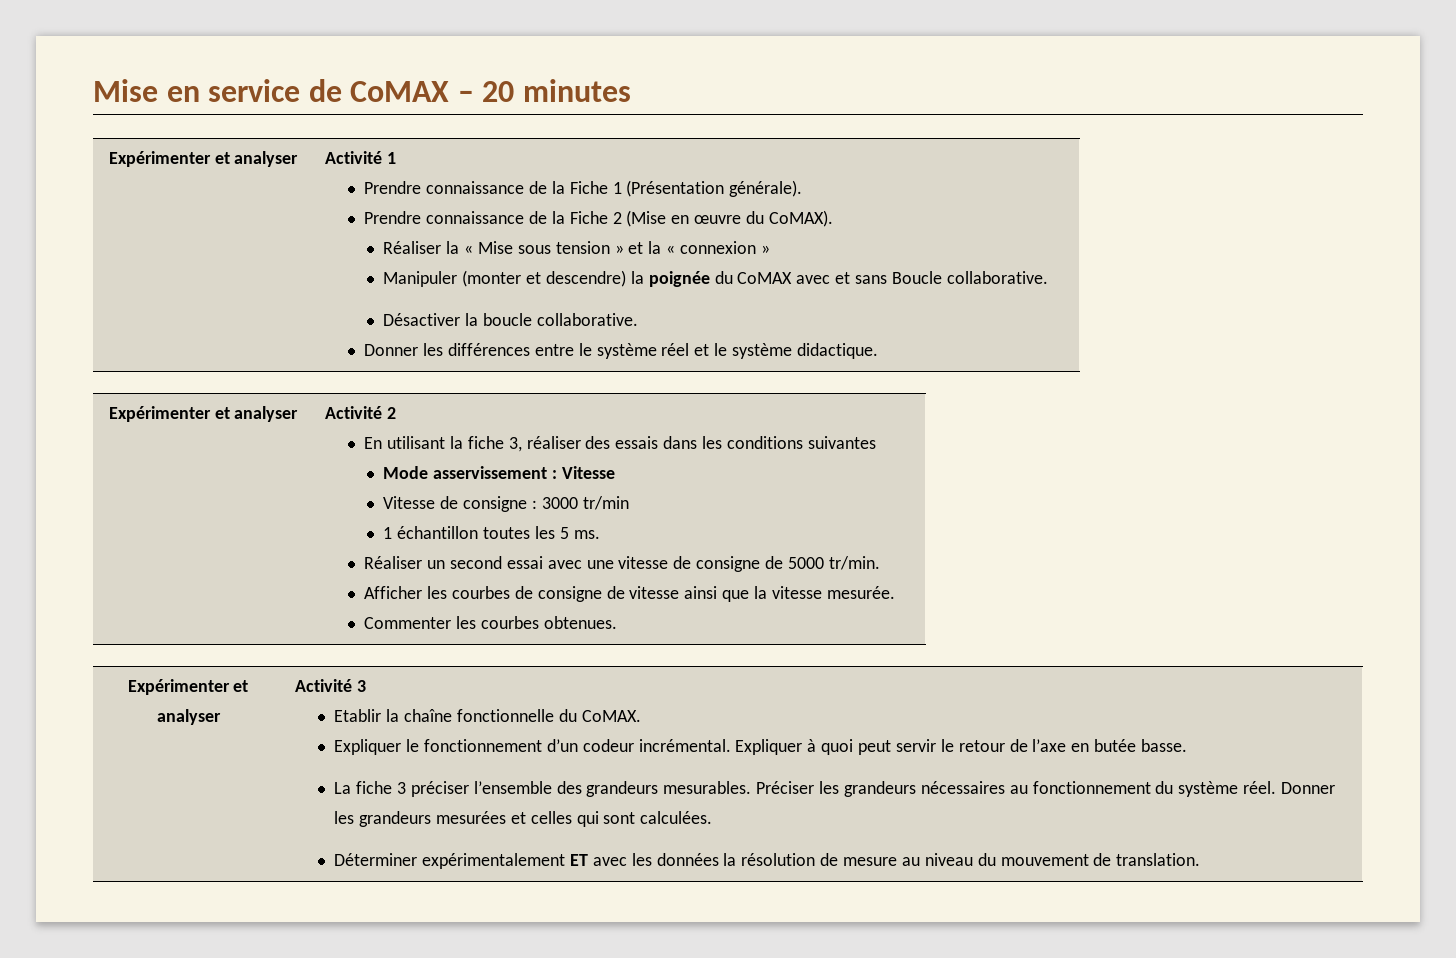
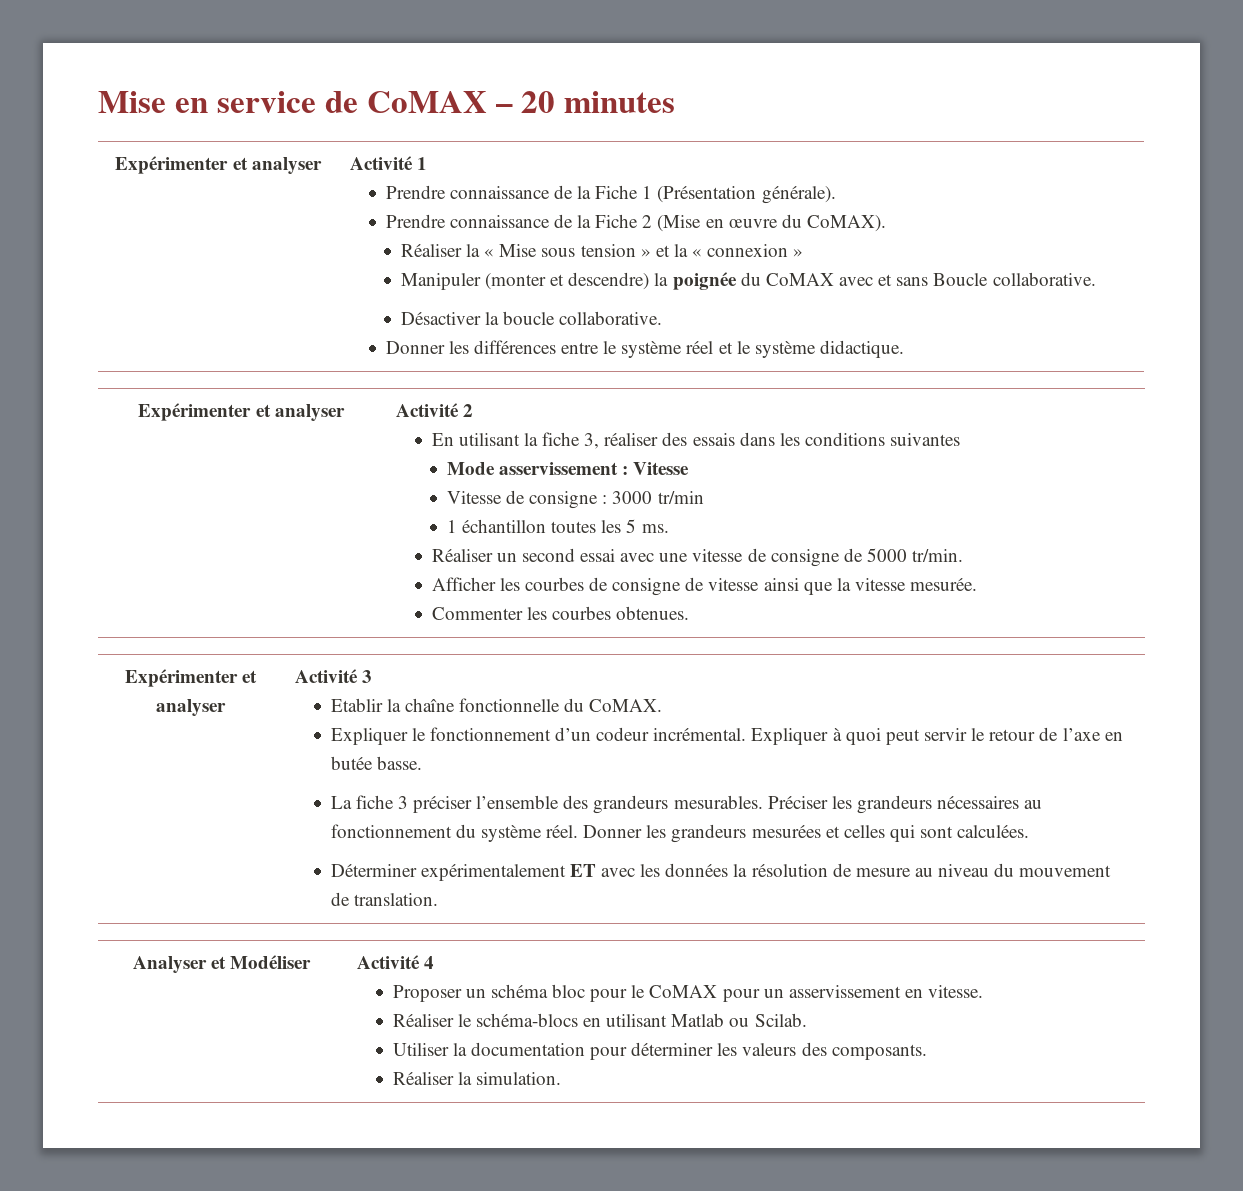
(1201, 859) none -> [132,955,312,973] [356,955,434,969] [392,984,984,1002] [392,1013,807,1027] [392,1042,927,1060] [392,1072,561,1085] // Analyser et Modéliser | Activité 4 // Proposer un schéma bloc pour le CoMAX pour un asservissement en vitesse. // Réaliser le schéma-blocs en utilisant Matlab ou Scilab. // Utiliser la documentation pour déterminer les valeurs des composants. // Réaliser la simulation.

